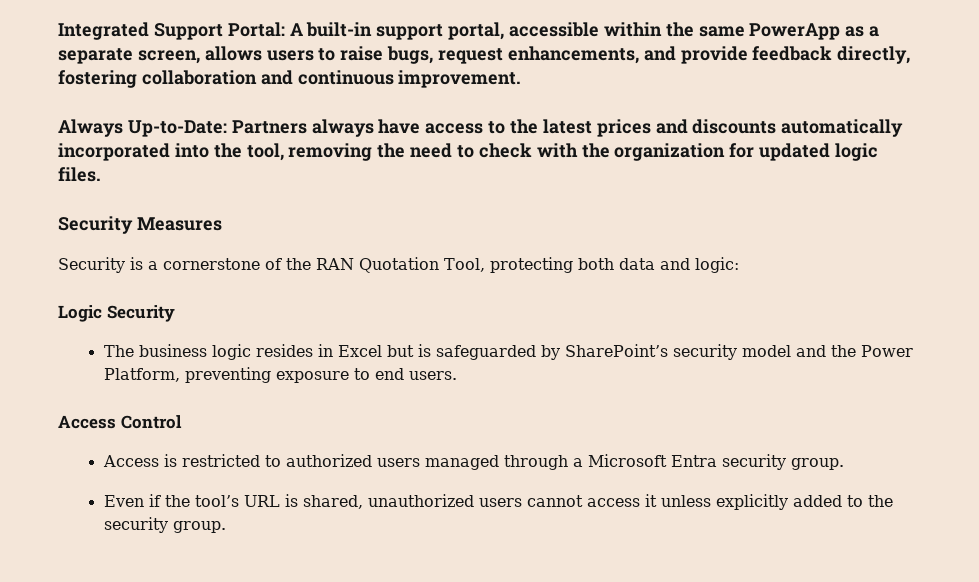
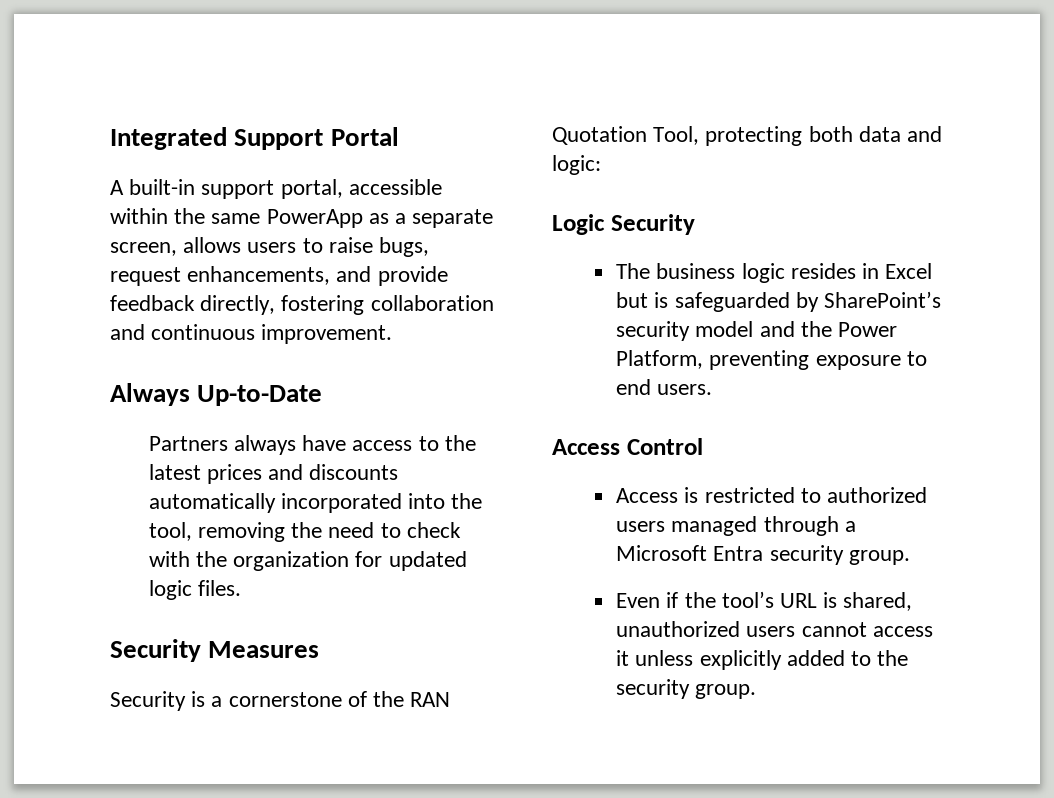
[227,22,285,37] Portal: -> [330,127,399,146] Portal //
[127,120,227,137] Up-to-Date: -> [197,385,323,406] Up-to-Date //

